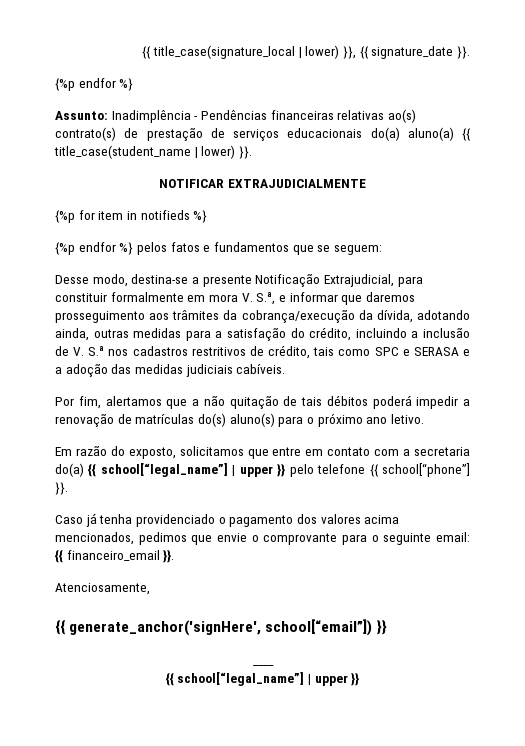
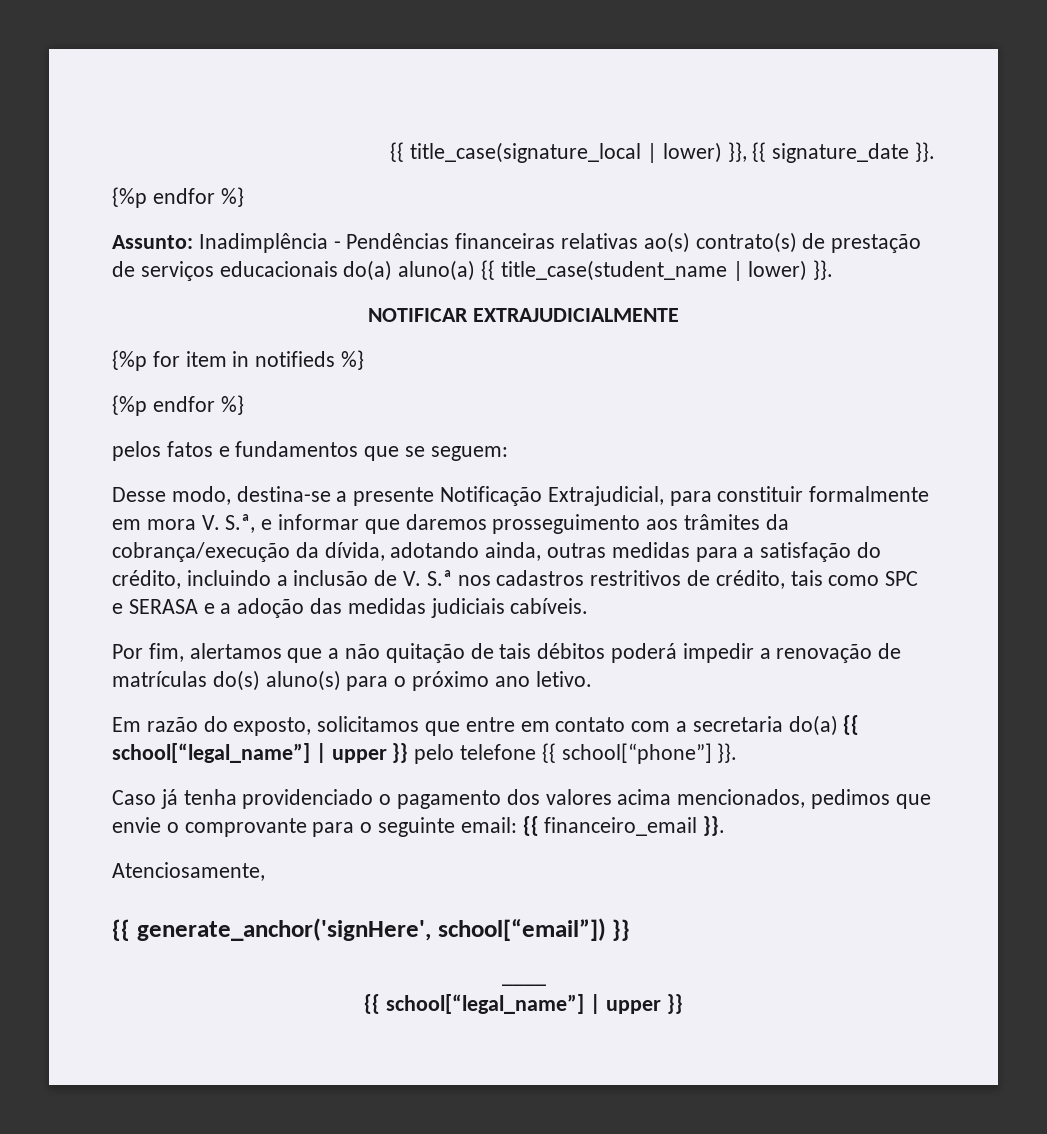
(134, 248) none -> (244, 405) //

